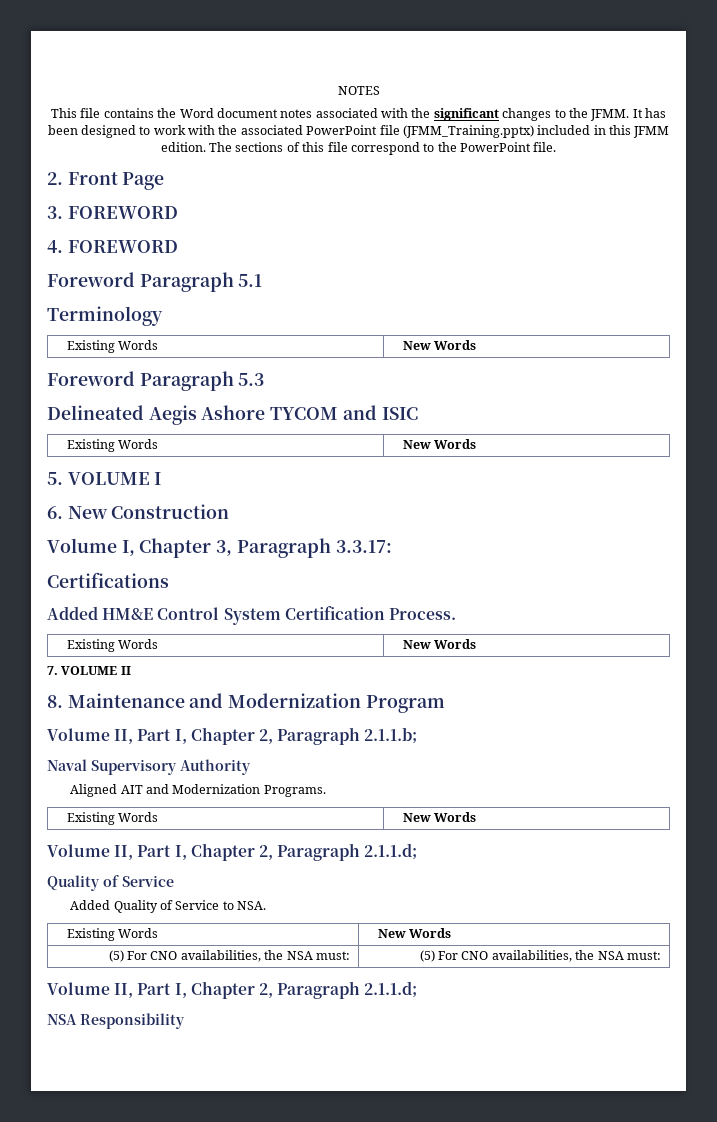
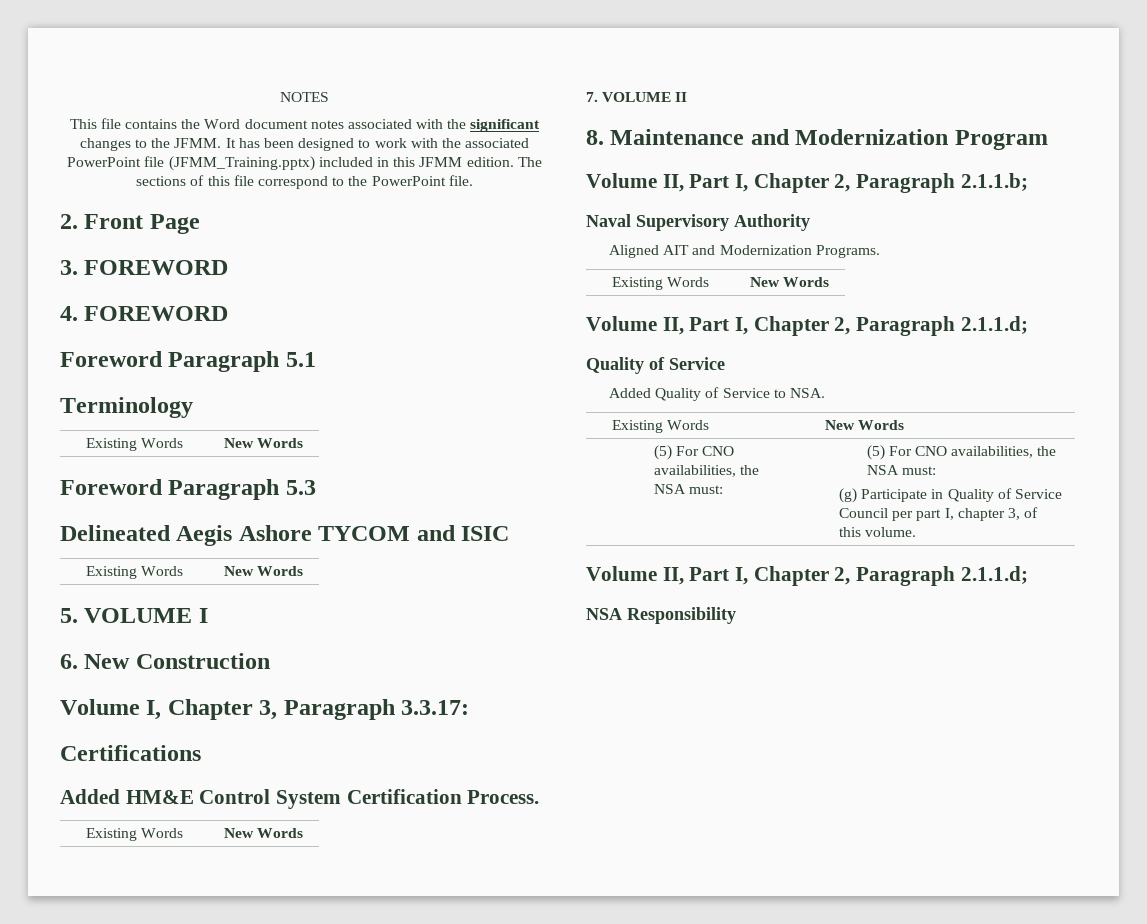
(661, 955) none -> [839,488,1062,503] [839,507,1039,521] [839,527,917,537] // (g) Participate in Quality of Service Council per part I, chapter 3, of this volume.

